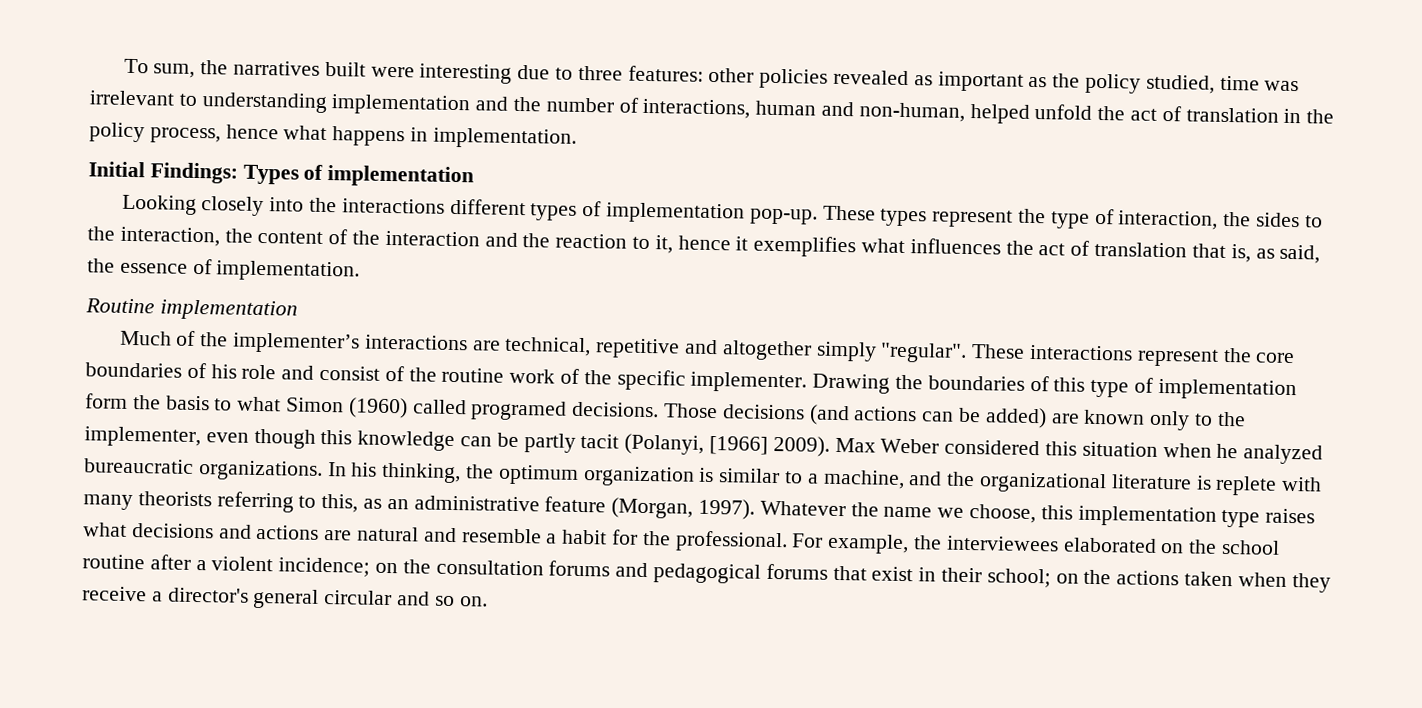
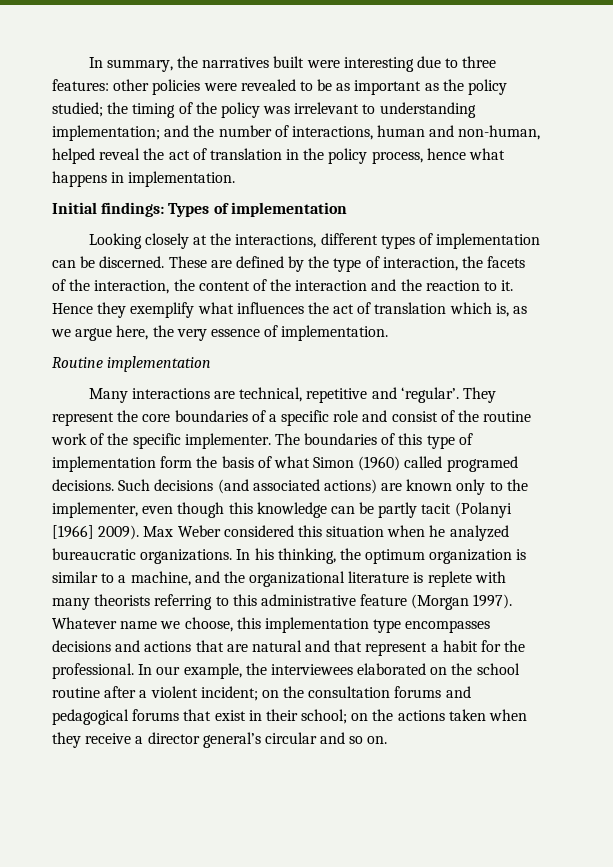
[123,58,196,78] To sum, -> [88,57,173,72] In summary,
[833,69,910,86] revealed -> [203,79,333,91] were revealed to be
[1145,74,1260,94] studied, time -> [52,102,260,118] studied; the timing of the policy
[331,94,471,116] implementation -> [52,125,160,141] implementation;
[1034,104,1093,120] unfold -> [99,148,141,160] reveal
[149,162,238,184] Findings: -> [101,202,165,217] findings:
[269,197,445,214] into the interactions -> [193,233,317,248] at the interactions,
[749,205,1014,228] pop-up. These types represent -> [52,256,305,272] can be discerned. These are defined by
[1256,212,1323,228] sides to -> [487,256,526,268] [52,279,66,291] facets of
[654,235,857,258] it, hence it exemplifies -> [501,280,514,291] [52,302,195,318] it. Hence they exemplify
[1191,243,1226,258] that -> [449,302,492,314] which
[1279,244,1321,264] [87,258,115,273] said, the -> [51,325,207,341] we argue here, the very
[119,330,360,354] Much of the implementer’s -> [88,388,128,403] Many
[721,340,1134,363] altogether simply "regular". These interactions -> [400,387,496,403] ‘regular’. They
[210,364,237,379] his -> [268,410,330,426] a specific
[812,373,924,394] Drawing the -> [274,433,300,445] The
[214,398,233,411] to -> [257,456,272,468] of
[664,403,719,419] Those -> [118,479,151,491] Such
[853,406,1047,429] actions can be added) -> [252,479,377,494] associated actions)
[624,433,705,455] (Polanyi, -> [454,502,512,518] (Polanyi
[321,493,409,513] this, as an -> [232,594,257,606] this
[611,497,694,519] (Morgan, -> [411,594,470,610] (Morgan
[850,502,879,517] the -> (117, 623) none
[1265,508,1316,524] [83,522,127,537] raises what -> [405,620,491,633] encompasses
(320, 532) none -> [195,640,224,652] that
[461,528,542,544] resemble -> [334,640,428,656] that represent
[792,533,824,548] For -> [138,664,181,675] In our
[278,557,371,577] incidence; -> [200,686,258,701] incident;
[167,587,320,609] director's general -> [147,732,261,748] director general’s

